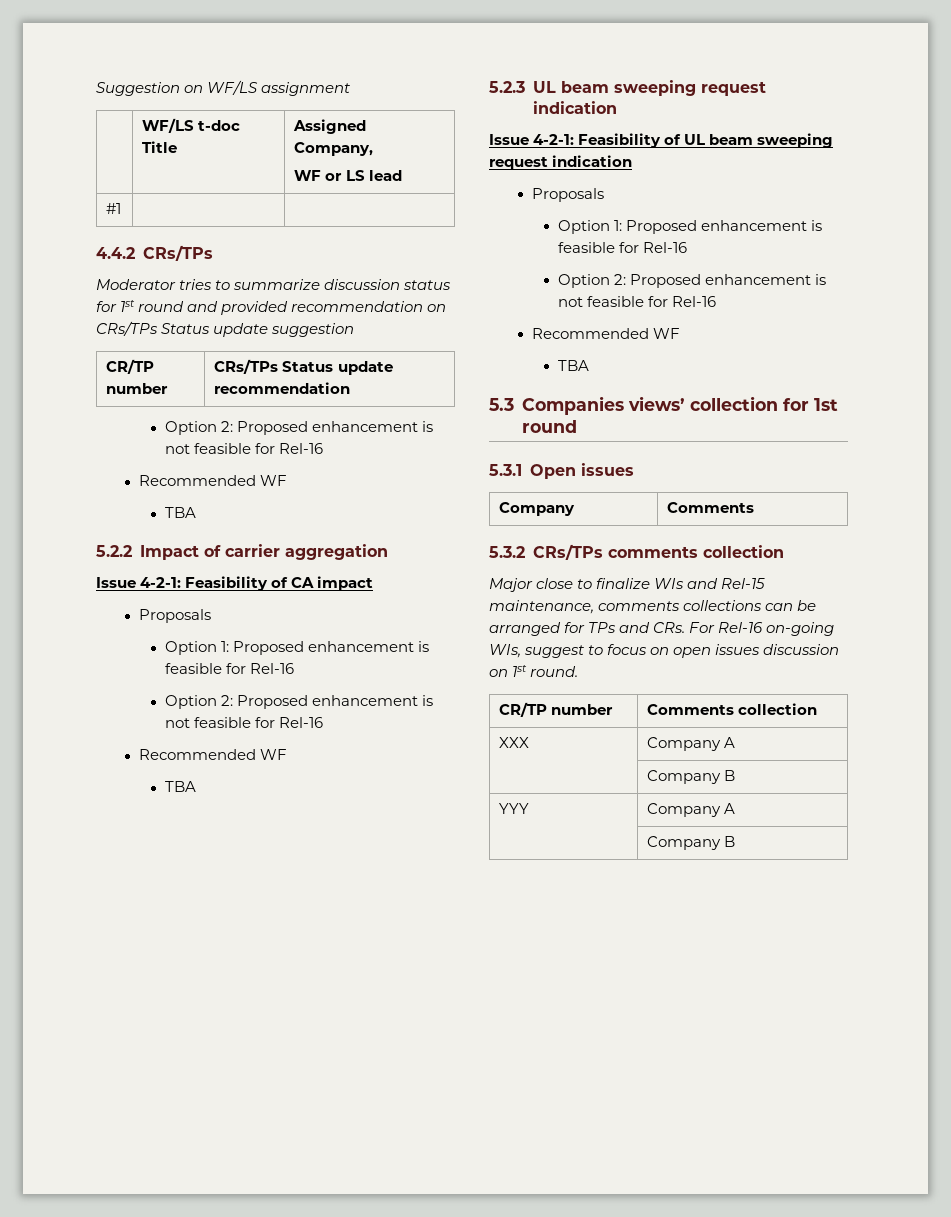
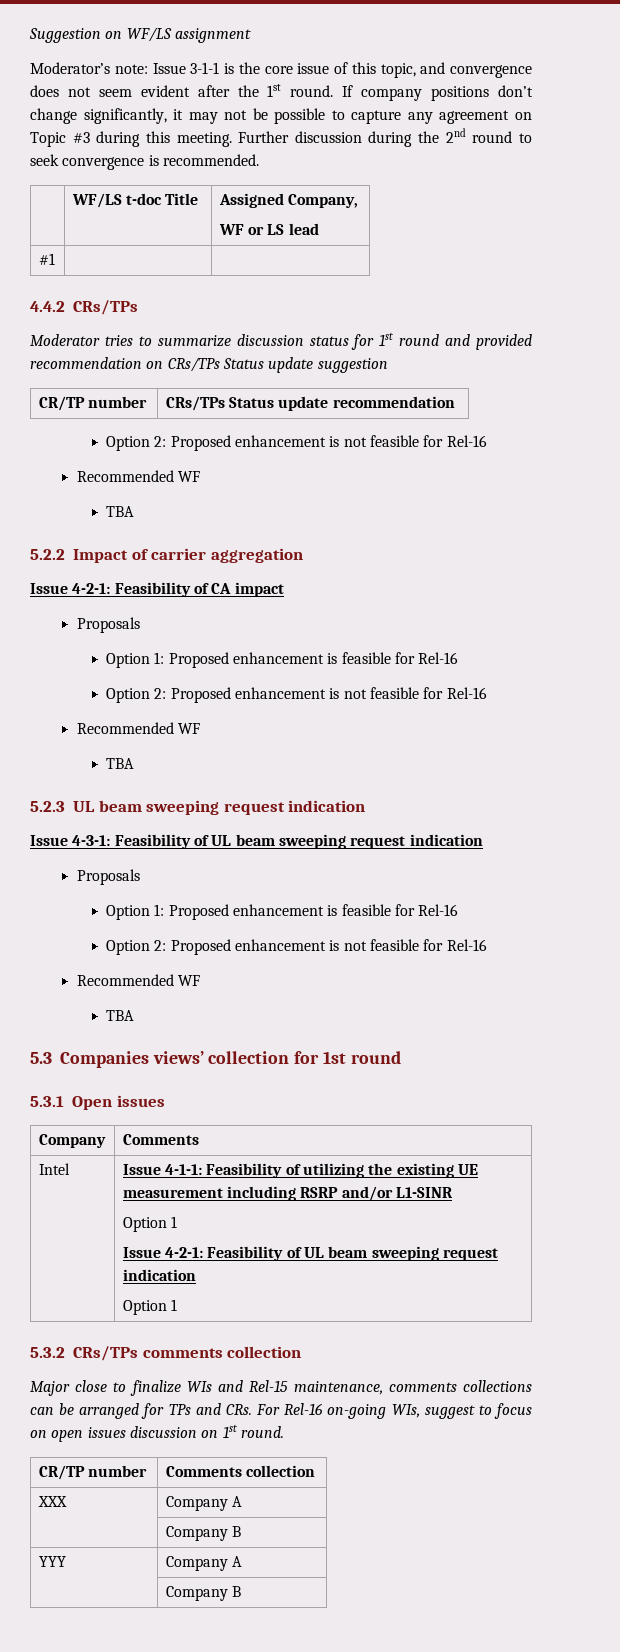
(351, 89) none -> [30,62,532,78] [30,84,534,101] [30,108,533,124] [30,128,532,147] [30,154,259,170] // Moderator’s note: Issue 3-1-1 is the core issue of this topic, and convergence does not seem evident after the 1st round. If company positions don’t change significantly, it may not be possible to capture any agreement on Topic #3 during this meeting. Further discussion during the 2nd round to seek convergence is recommended.
[533,134,575,145] 4-2-1: -> [72,835,111,846] 4-3-1:
(755, 507) none -> [38,1163,70,1175] [122,1163,478,1178] [122,1186,453,1201] [122,1216,178,1232] [122,1246,498,1261] [122,1269,196,1281] [122,1299,178,1315] // Intel | Issue 4-1-1: Feasibility of utilizing the existing UE measurement including RSRP and/or L1-SINR // Option 1 // Issue 4-2-1: Feasibility of UL beam sweeping request indication // Option 1

